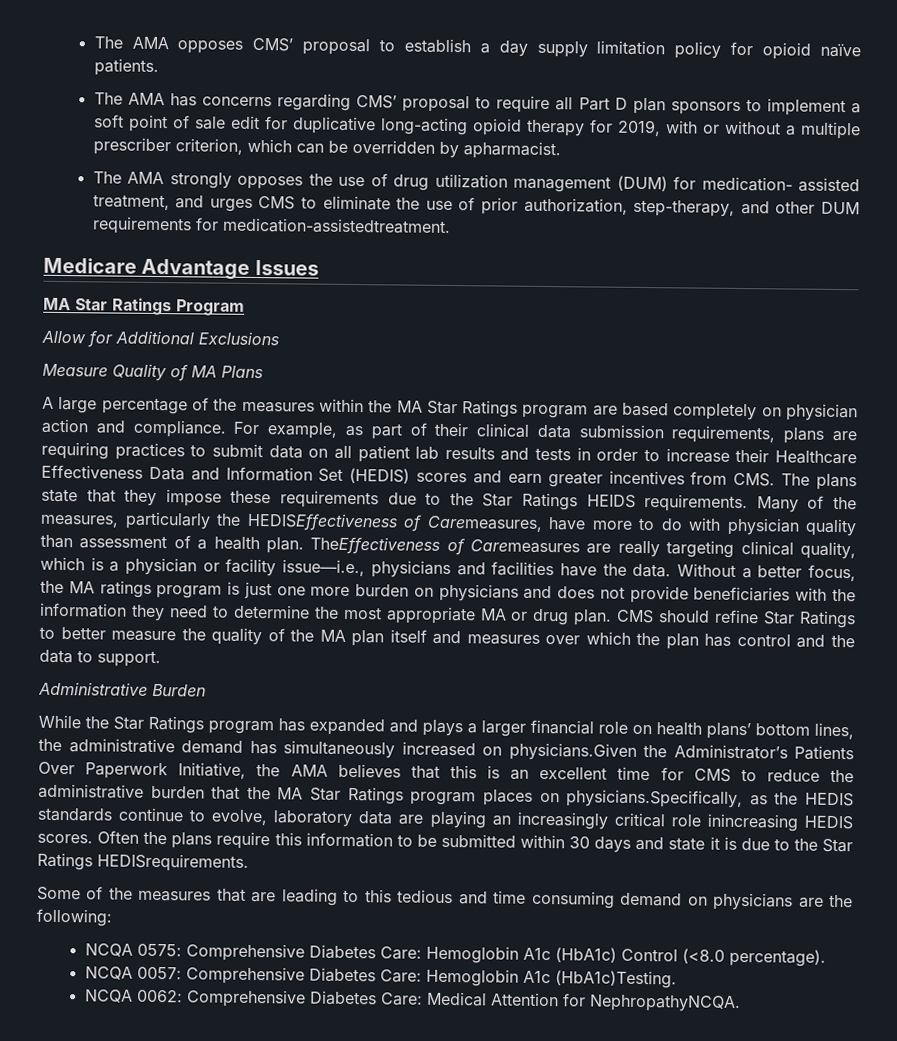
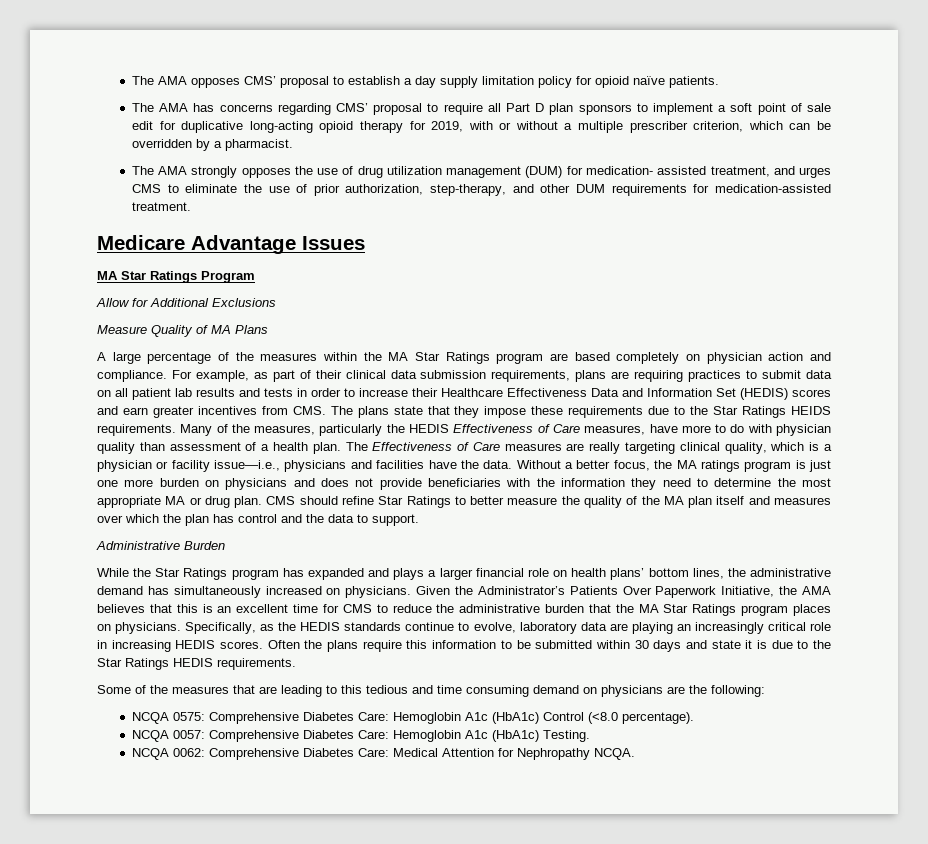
[462,141,561,160] apharmacist. -> [213,139,293,151] a pharmacist.
[221,217,451,234] medication-assistedtreatment. -> [715,184,832,193] [131,202,191,211] medication-assisted treatment.
[246,512,543,532] HEDISEffectiveness of Caremeasures, -> [409,424,646,435] HEDIS Effectiveness of Care measures,
[310,536,581,556] TheEffectiveness of Caremeasures -> [345,442,562,451] The Effectiveness of Care measures
[508,742,637,761] physicians.Given -> [345,586,451,598] physicians. Given
[566,789,744,809] physicians.Specifically, -> [115,622,257,634] physicians. Specifically,
[706,813,798,832] inincreasing -> [97,640,171,652] in increasing
[97,853,249,872] HEDISrequirements. -> [173,658,296,670] HEDIS requirements.
[554,970,677,989] (HbA1c)Testing. -> [491,730,590,742] (HbA1c) Testing.
[588,994,741,1013] NephropathyNCQA. -> [516,748,635,760] Nephropathy NCQA.

